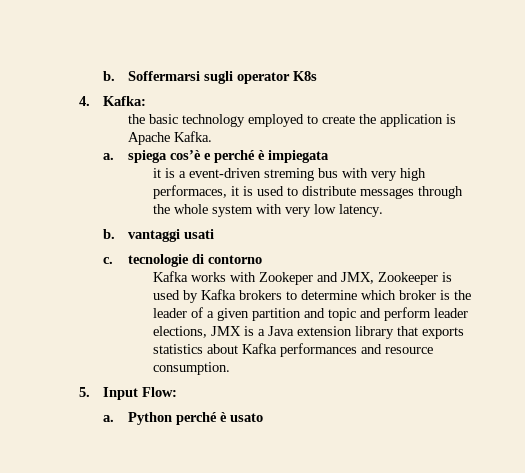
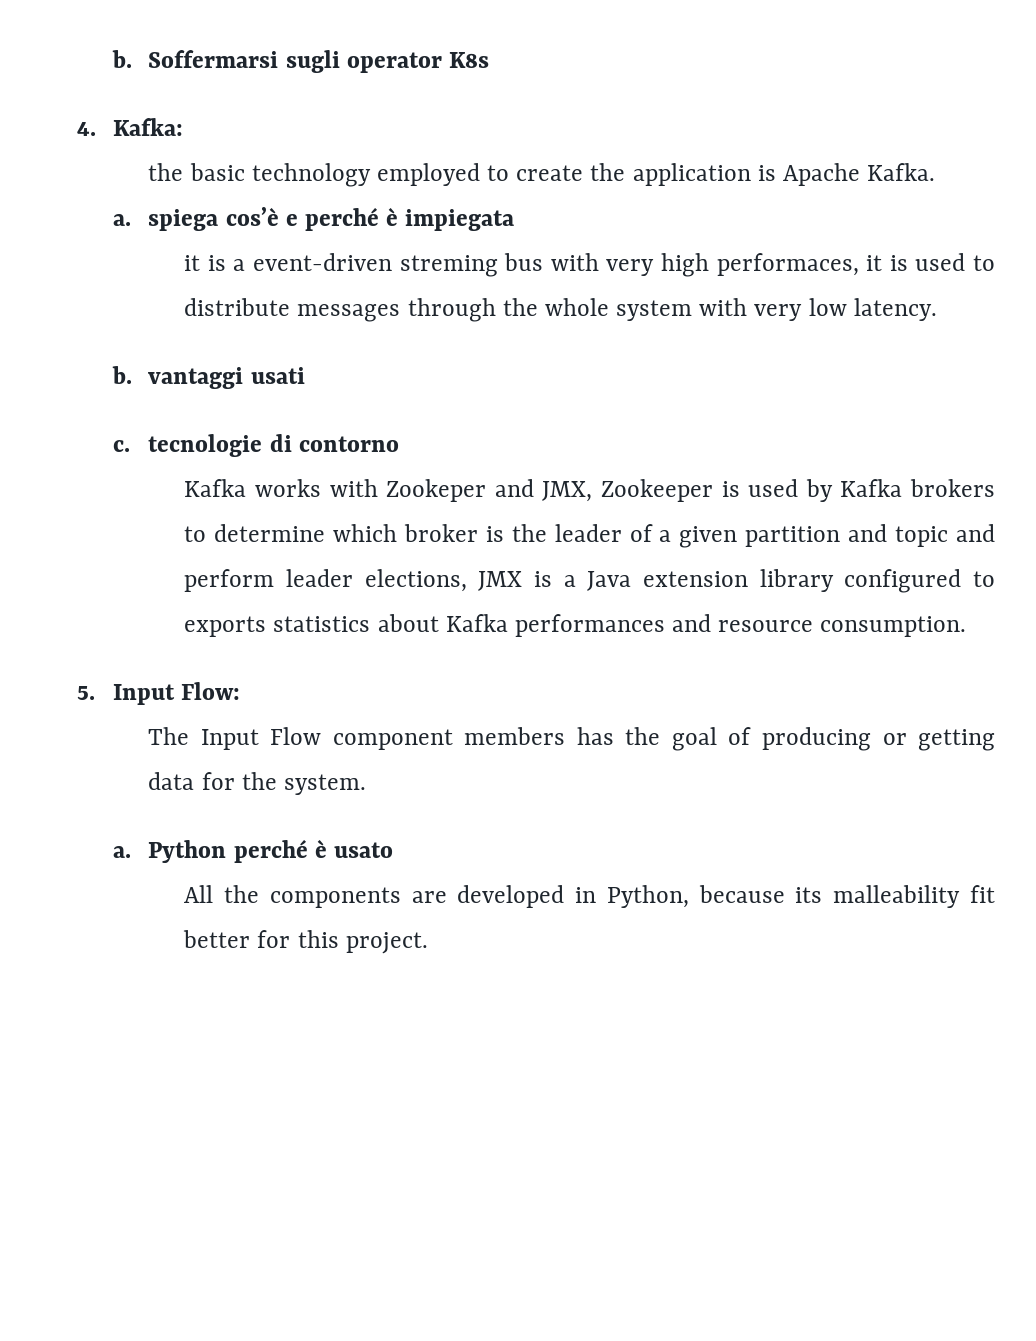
[396,326,418,336] that -> [844,569,995,593] configured to
(178, 392) none -> [148,727,995,751] [148,772,366,795] // The Input Flow component members has the goal of producing or getting data for the system.
(263, 417) none -> [184,885,996,908] [183,930,428,954] // All the components are developed in Python, because its malleability fit better for this project.

